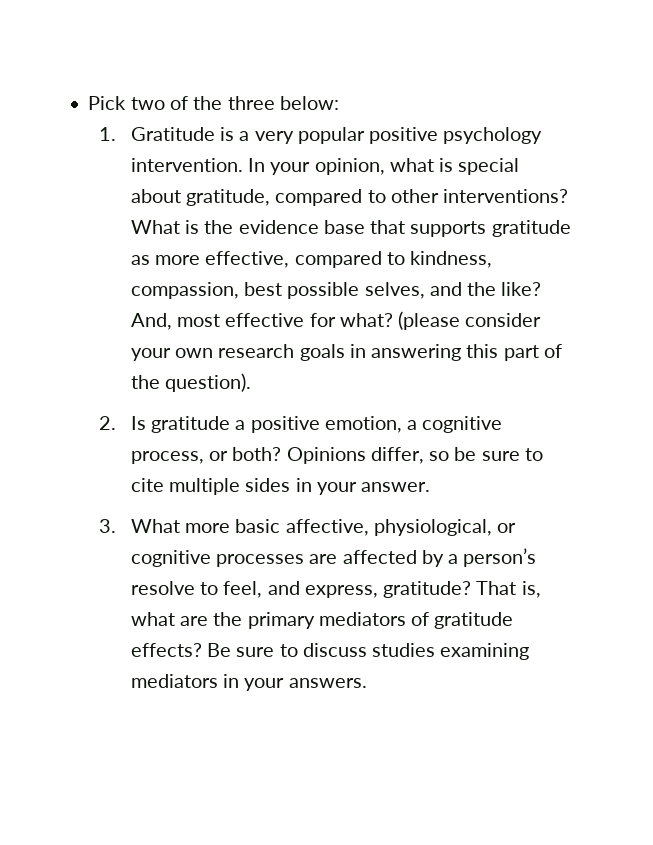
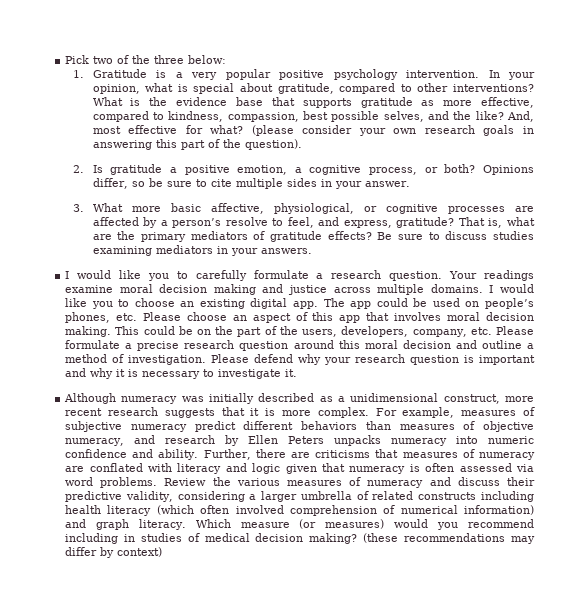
(367, 683) none -> [65,270,534,281] [65,284,534,295] [65,298,534,309] [65,312,534,323] [65,326,534,337] [65,340,534,351] [65,354,535,365] [65,368,298,379] [64,393,534,404] [65,407,535,418] [65,421,534,432] [65,435,534,446] [65,449,535,460] [65,463,534,474] [65,477,535,488] [65,491,534,502] [65,505,534,516] [65,519,534,530] [65,533,535,544] [65,547,163,558] // I would like you to carefully formulate a research question. Your readings examine moral decision making and justice across multiple domains. I would like you to choose an existing digital app. The app could be used on people’s phones, etc. Please choose an aspect of this app that involves moral decision making. This could be on the part of the users, developers, company, etc. Please formulate a precise research question around this moral decision and outline a method of investigation. Please defend why your research question is important and why it is necessary to investigate it. // Although numeracy was initially described as a unidimensional construct, more recent research suggests that it is more complex. For example, measures of subjective numeracy predict different behaviors than measures of objective numeracy, and research by Ellen Peters unpacks numeracy into numeric confidence and ability. Further, there are criticisms that measures of numeracy are conflated with literacy and logic given that numeracy is often assessed via word problems. Review the various measures of numeracy and discuss their predictive validity, considering a larger umbrella of related constructs including health literacy (which often involved comprehension of numerical information) and graph literacy. Which measure (or measures) would you recommend including in studies of medical decision making? (these recommendations may differ by context)

